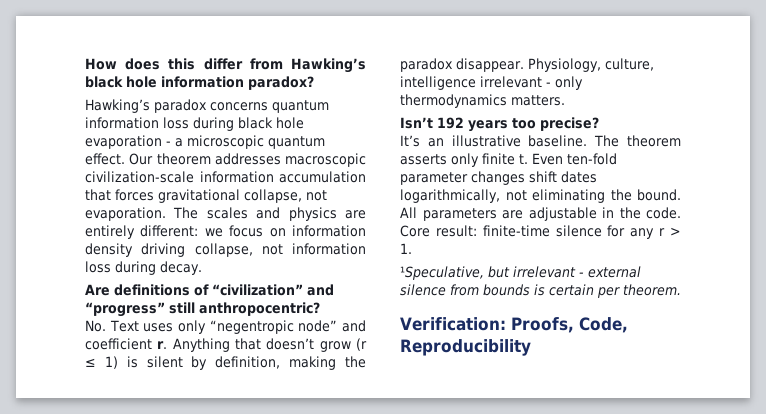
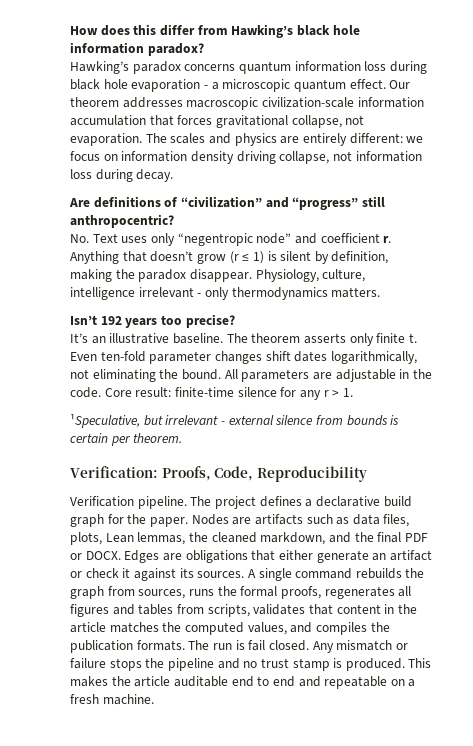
(531, 347) none -> [70,496,412,509] [70,514,410,527] [70,532,428,545] [70,550,432,563] [70,568,425,581] [70,586,412,599] [70,604,417,617] [70,622,390,635] [70,640,408,653] [70,658,432,671] [70,676,416,689] [70,694,154,705] // Verification pipeline. The project defines a declarative build graph for the paper. Nodes are artifacts such as data files, plots, Lean lemmas, the cleaned markdown, and the final PDF or DOCX. Edges are obligations that either generate an artifact or check it against its sources. A single command rebuilds the graph from sources, runs the formal proofs, regenerates all figures and tables from scripts, validates that content in the article matches the computed values, and compiles the publication formats. The run is fail closed. Any mismatch or failure stops the pipeline and no trust stamp is produced. This makes the article auditable end to end and repeatable on a fresh machine.

